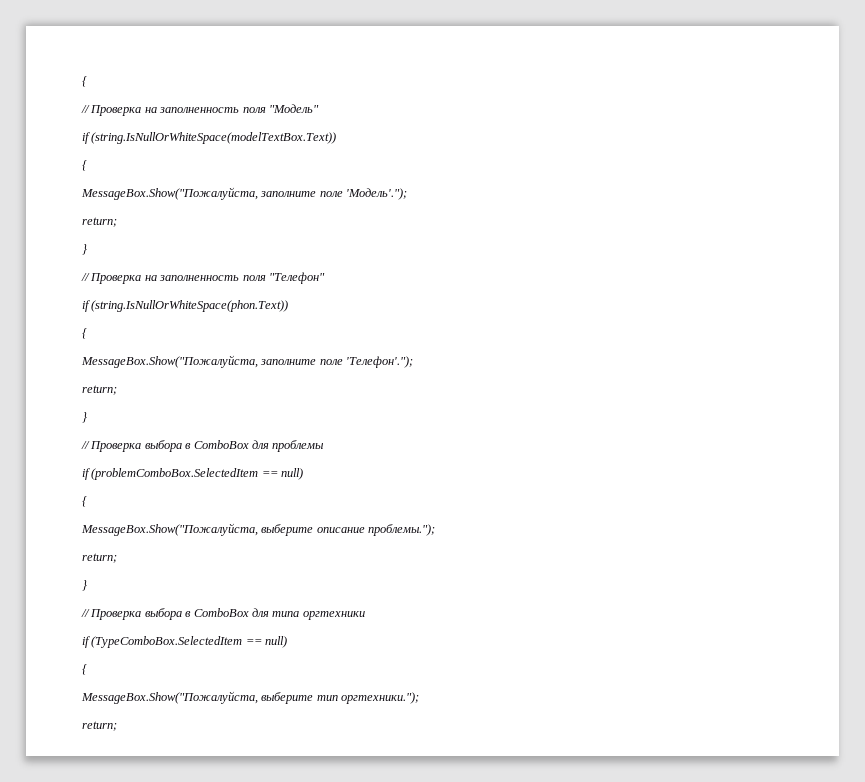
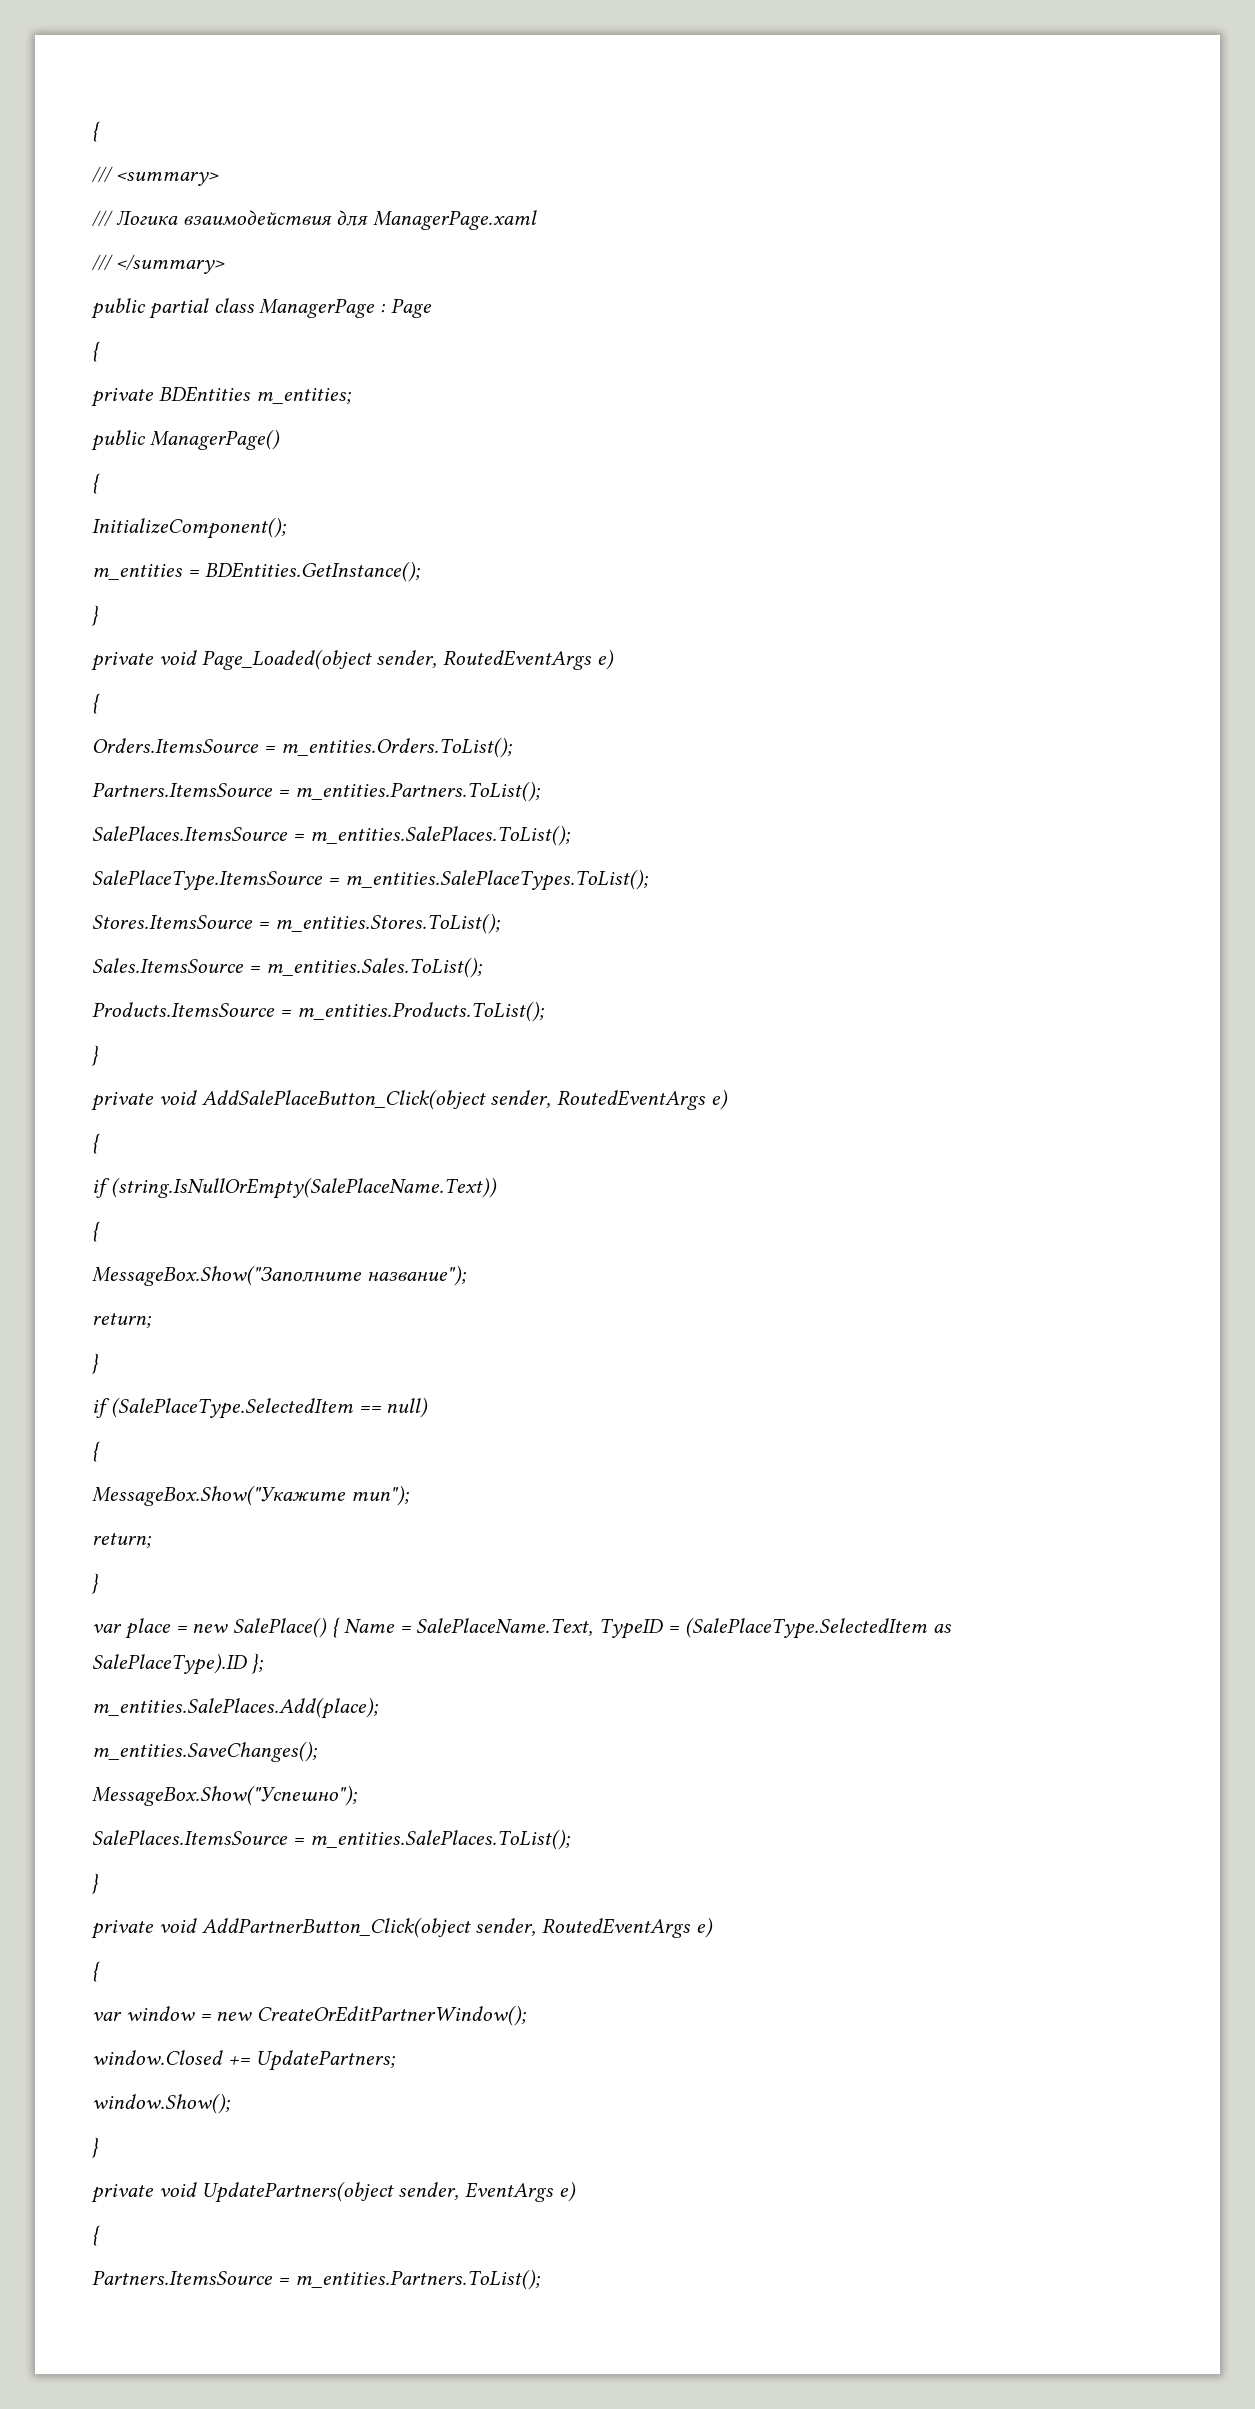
[82,76,87,87] [81,104,319,116] [82,132,337,144] [82,160,87,171] [81,187,408,200] [82,217,117,227] [82,244,87,255] [81,272,325,284] [82,300,289,312] [82,328,87,339] [81,355,414,368] [82,385,117,395] [82,412,87,423] [81,440,325,452] [82,468,304,480] [82,496,87,507] [81,523,436,536] [82,553,117,563] [82,580,87,591] [81,608,365,620] [82,636,288,648] [82,664,87,675] [81,691,420,704] [82,721,117,731] { // // Проверка на заполненность поля "Модель" // if (string.IsNullOrWhiteSpace(modelTextBox.Text)) // { // MessageBox.Show("Пожалуйста, заполните поле 'Модель'."); // return; // } // // Проверка на заполненность поля "Телефон" // if (string.IsNullOrWhiteSpace(phon.Text)) // { // MessageBox.Show("Пожалуйста, заполните поле 'Телефон'."); // return; // } // // Проверка выбора в ComboBox для проблемы // if (problemComboBox.SelectedItem == null) // { // MessageBox.Show("Пожалуйста, выберите описание проблемы."); // return; // } // // Проверка выбора в ComboBox для типа оргтехники // if (TypeComboBox.SelectedItem == null) // { // MessageBox.Show("Пожалуйста, выберите тип оргтехники."); // return; -> [92,121,100,142] [92,166,219,186] [92,210,538,230] [92,254,225,274] [91,298,433,319] [92,341,100,362] [91,386,351,407] [91,429,280,451] [92,473,100,494] [92,517,286,539] [92,561,420,582] [91,605,98,626] [91,649,615,671] [92,693,100,714] [92,737,512,758] [92,781,540,802] [92,825,570,846] [92,869,648,891] [92,913,500,934] [92,957,482,978] [92,1001,544,1022] [91,1045,98,1066] [91,1089,729,1111] [92,1133,100,1154] [92,1177,497,1199] [92,1221,100,1242] [92,1265,466,1286] [92,1313,151,1328] [91,1353,98,1374] [92,1397,429,1419] [92,1441,100,1462] [92,1485,409,1506] [92,1533,151,1548] [91,1573,98,1594] [92,1617,952,1639] [92,1653,263,1675] [92,1697,378,1719] [92,1741,317,1762] [92,1785,357,1806] [92,1829,570,1850] [91,1873,98,1894] [91,1917,714,1939] [92,1961,100,1982] [92,2005,527,2026] [92,2050,395,2071] [92,2093,230,2114] [91,2137,98,2158] [91,2181,577,2203] [92,2225,100,2246] [92,2269,540,2290] { // /// <summary> // /// Логика взаимодействия для ManagerPage.xaml // /// </summary> // public partial class ManagerPage : Page // { // private BDEntities m_entities; // public ManagerPage() // { // InitializeComponent(); // m_entities = BDEntities.GetInstance(); // } // private void Page_Loaded(object sender, RoutedEventArgs e) // { // Orders.ItemsSource = m_entities.Orders.ToList(); // Partners.ItemsSource = m_entities.Partners.ToList(); // SalePlaces.ItemsSource = m_entities.SalePlaces.ToList(); // SalePlaceType.ItemsSource = m_entities.SalePlaceTypes.ToList(); // Stores.ItemsSource = m_entities.Stores.ToList(); // Sales.ItemsSource = m_entities.Sales.ToList(); // Products.ItemsSource = m_entities.Products.ToList(); // } // private void AddSalePlaceButton_Click(object sender, RoutedEventArgs e) // { // if (string.IsNullOrEmpty(SalePlaceName.Text)) // { // MessageBox.Show("Заполните название"); // return; // } // if (SalePlaceType.SelectedItem == null) // { // MessageBox.Show("Укажите тип"); // return; // } // var place = new SalePlace() { Name = SalePlaceName.Text, TypeID = (SalePlaceType.SelectedItem as SalePlaceType).ID }; // m_entities.SalePlaces.Add(place); // m_entities.SaveChanges(); // MessageBox.Show("Успешно"); // SalePlaces.ItemsSource = m_entities.SalePlaces.ToList(); // } // private void AddPartnerButton_Click(object sender, RoutedEventArgs e) // { // var window = new CreateOrEditPartnerWindow(); // window.Closed += UpdatePartners; // window.Show(); // } // private void UpdatePartners(object sender, EventArgs e) // { // Partners.ItemsSource = m_entities.Partners.ToList();

